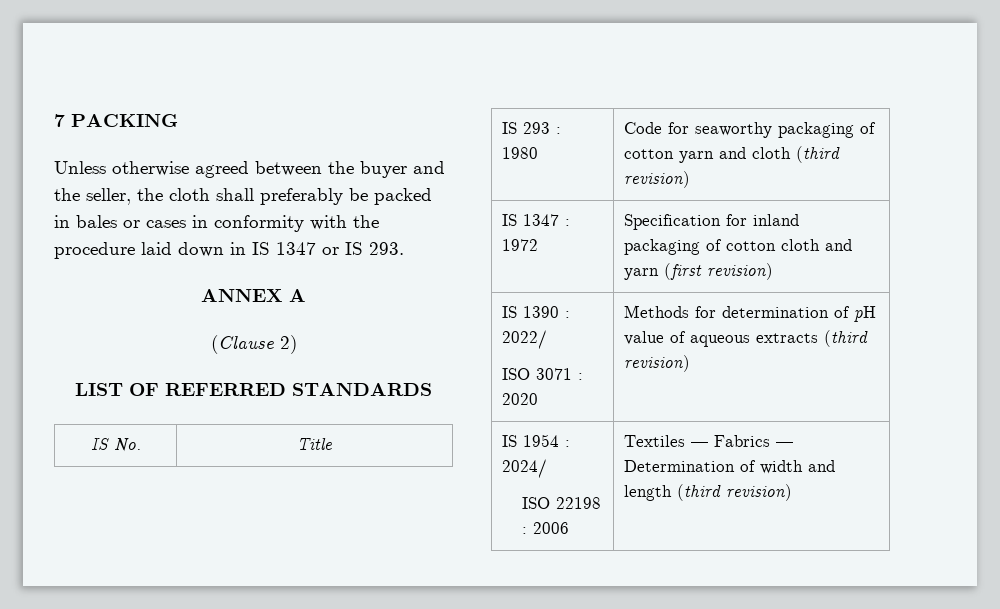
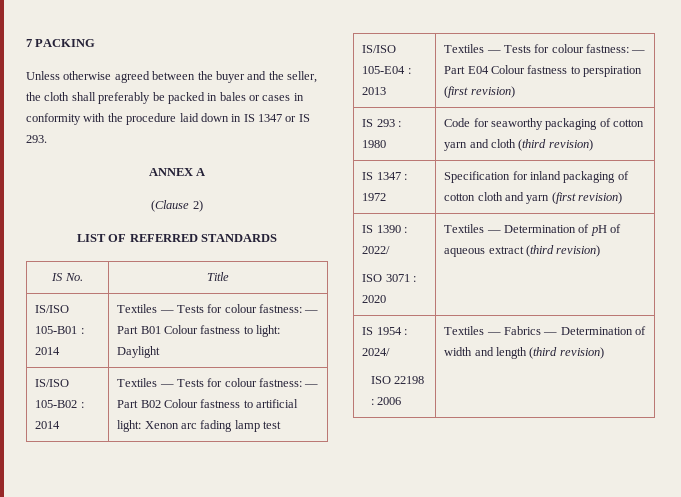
(332, 444) none -> [35,305,70,313] [35,326,84,334] [35,347,61,355] [117,304,319,313] [117,325,281,337] [117,346,161,358] [35,379,70,387] [35,400,84,408] [35,421,61,429] [117,378,319,387] [117,399,299,408] [117,420,282,432] [362,45,397,53] [362,66,411,74] [362,87,387,95] [444,44,646,53] [444,65,643,77] [444,86,515,98] // IS/ISO 105-B01 : 2014 | Textiles — Tests for colour fastness: — Part B01 Colour fastness to light: Daylight // IS/ISO 105-B02 : 2014 | Textiles — Tests for colour fastness: — Part B02 Colour fastness to artificial light: Xenon arc fading lamp test // IS/ISO 105-E04 : 2013 | Textiles — Tests for colour fastness: — Part E04 Colour fastness to perspiration (first revision)
[624,305,830,318] Methods for determination -> [444,224,576,233] Textiles — Determination
[624,331,665,345] value -> (607, 230) none
[756,333,819,343] extracts -> [488,246,524,254] extract

